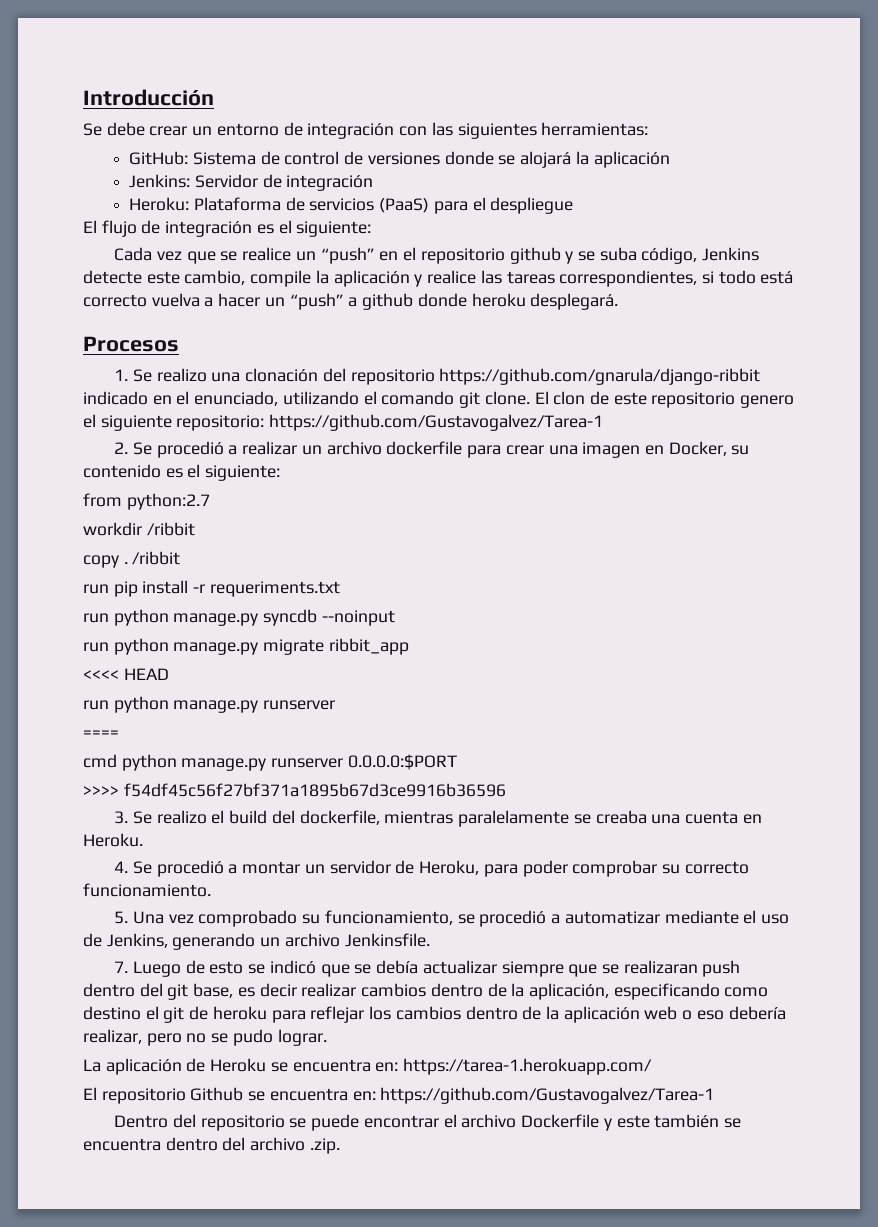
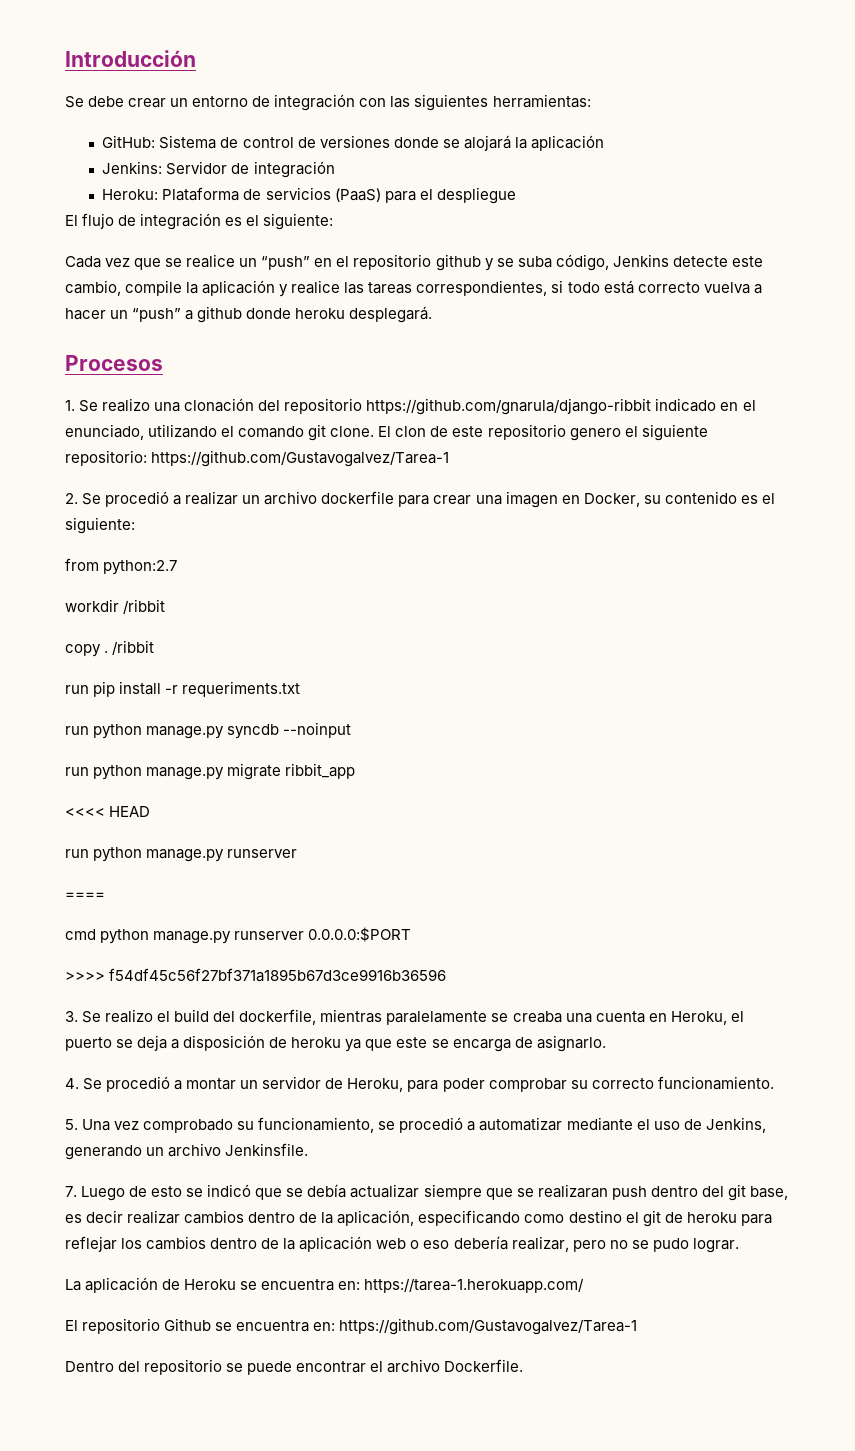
[83,833,143,847] Heroku. -> [670,1011,744,1025] [65,1035,606,1052] Heroku, el puerto se deja a disposición de heroku ya que este se encarga de asignarlo.
[521,1114,742,1131] [83,1137,340,1154] Dockerfile y este también se encuentra dentro del archivo .zip. -> [444,1359,524,1372] Dockerfile.

